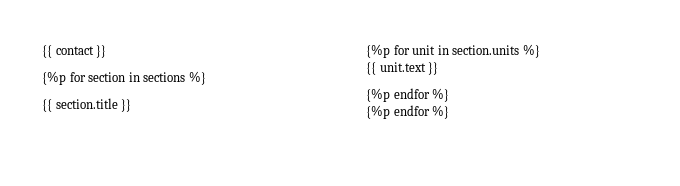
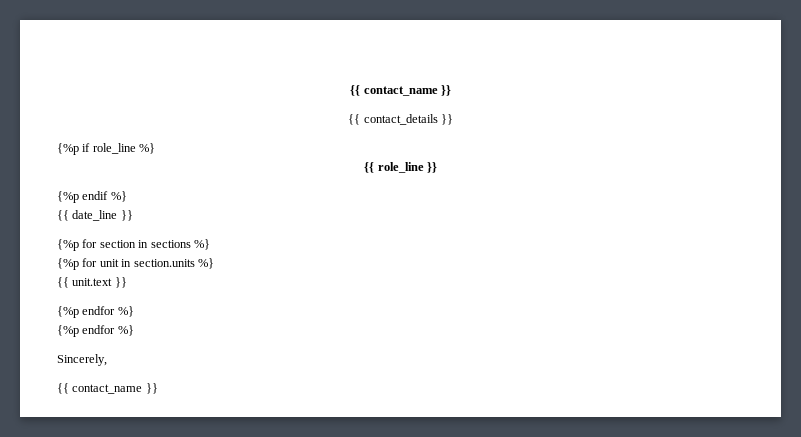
[42,45,94,58] {{ contact -> [350,85,451,96] [348,114,453,125] [57,143,156,155] [364,162,437,173] [57,191,127,203] [57,210,118,221] {{ contact_name }} // {{ contact_details }} // {%p if role_line %} // {{ role_line }} // {%p endif %} // {{ date_line
[42,98,132,112] // {{ section.title }} -> (210, 244) none
(450, 112) none -> [57,354,107,366] [57,383,158,394] // Sincerely, // {{ contact_name }}

